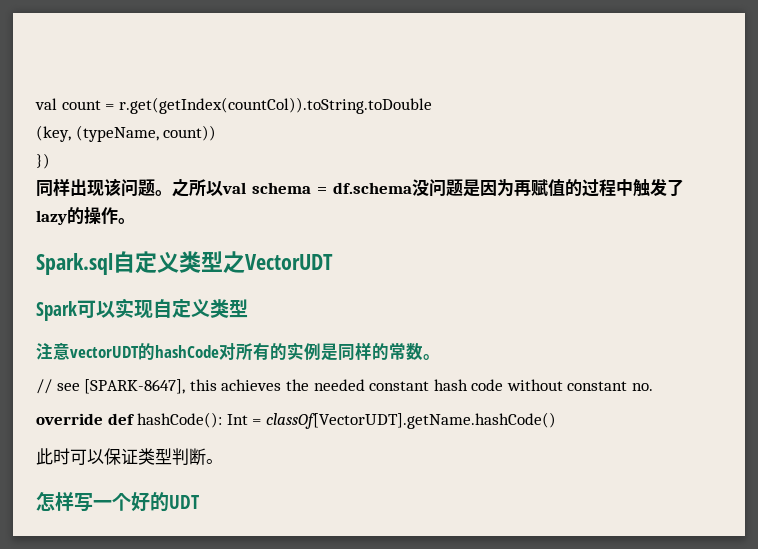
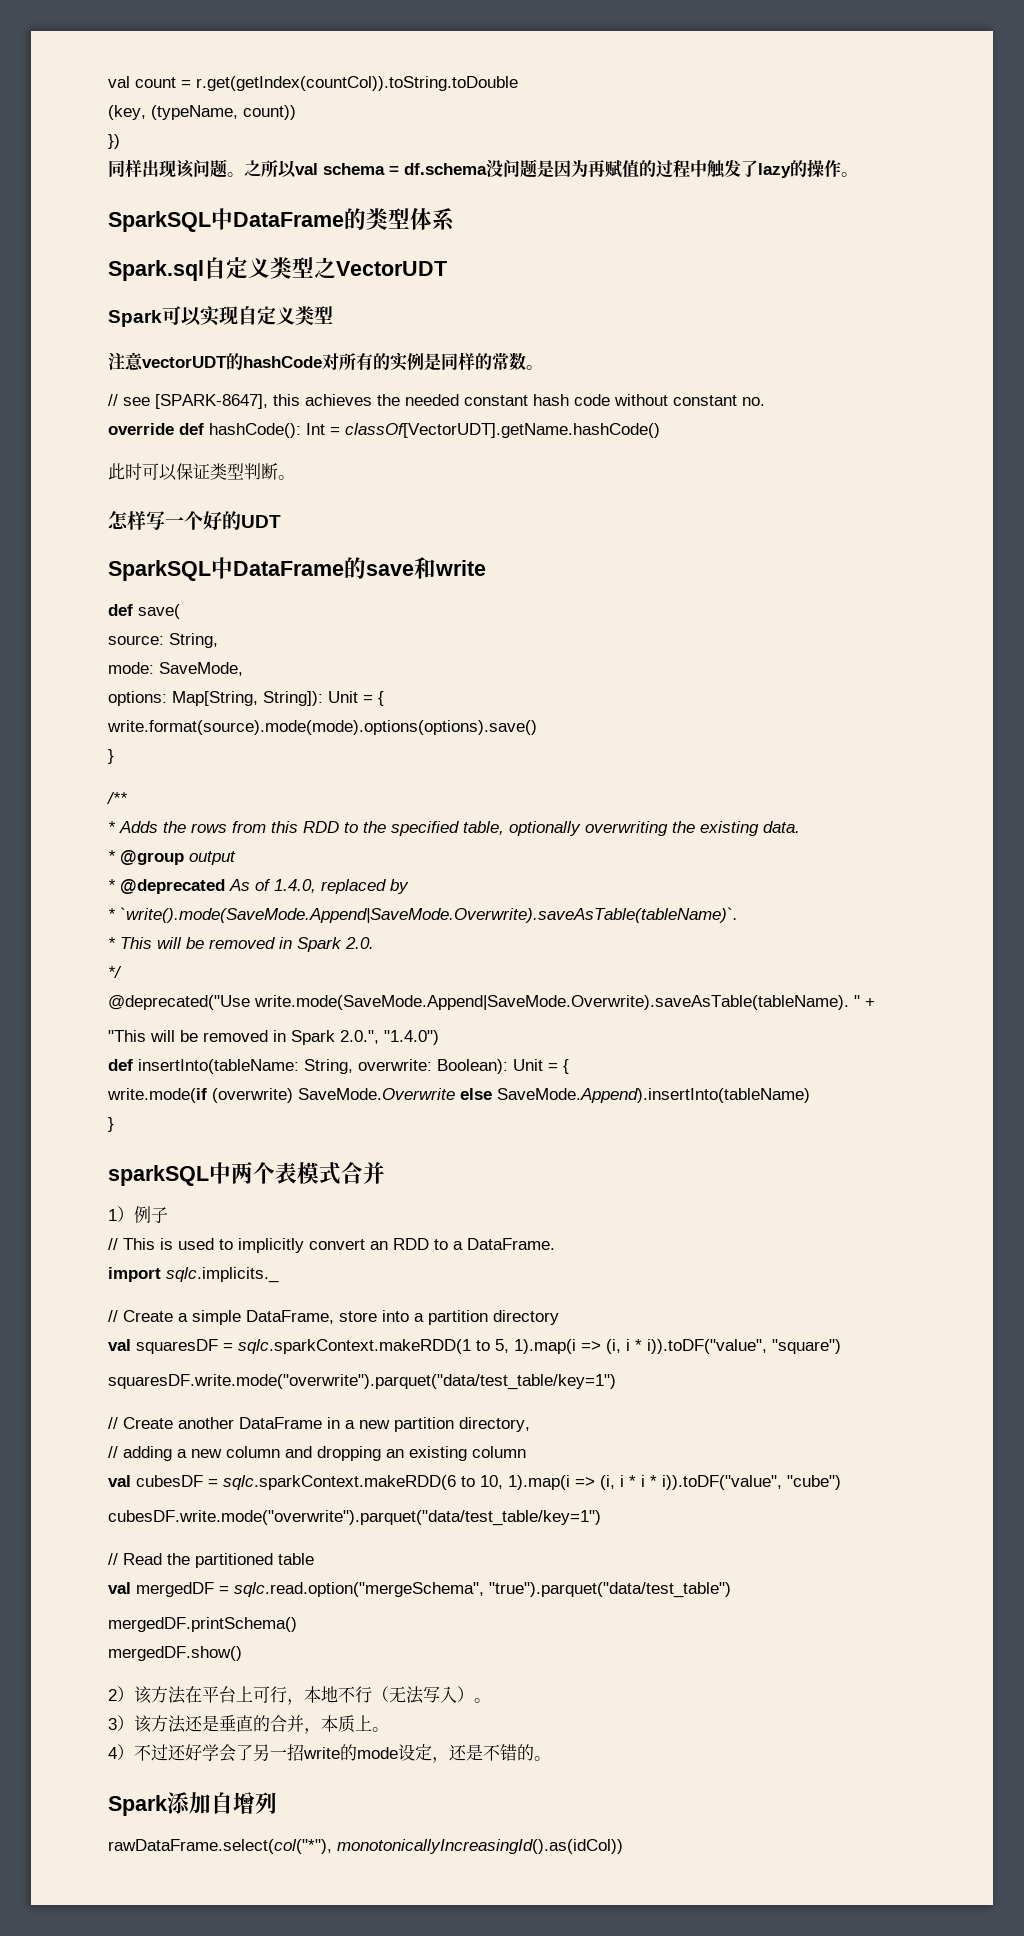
(135, 221) none -> [108,208,454,232] // SparkSQL中DataFrame的类型体系
(199, 502) none -> [108,557,486,581] [108,604,180,619] [108,633,218,648] [108,662,243,676] [108,691,384,706] [107,720,537,735] [108,749,114,764] [107,792,128,804] [108,821,800,836] [108,850,236,865] [108,879,409,894] [108,907,738,923] [108,937,374,952] [108,966,122,978] [108,995,875,1010] [108,1030,439,1045] [108,1059,569,1074] [107,1088,810,1103] [108,1117,114,1132] [108,1162,385,1186] [108,1206,168,1223] [108,1238,555,1253] [108,1267,279,1283] [108,1310,559,1325] [108,1339,841,1354] [108,1374,616,1390] [108,1417,530,1432] [108,1446,526,1461] [108,1475,841,1490] [108,1510,601,1526] [108,1553,314,1568] [108,1582,731,1598] [108,1617,297,1632] [108,1646,242,1661] [108,1686,491,1705] [108,1715,389,1734] [108,1744,551,1763] [108,1792,277,1816] [108,1839,623,1854] // SparkSQL中DataFrame的save和write // def save( // source: String, // mode: SaveMode, // options: Map[String, String]): Unit = { // write.format(source).mode(mode).options(options).save() // } // /** // * Adds the rows from this RDD to the specified table, optionally overwriting the existing data. // * @group output // * @deprecated As of 1.4.0, replaced by // * `write().mode(SaveMode.Append|SaveMode.Overwrite).saveAsTable(tableName)`. // * This will be removed in Spark 2.0. // */ // @deprecated("Use write.mode(SaveMode.Append|SaveMode.Overwrite).saveAsTable(tableName). " + // "This will be removed in Spark 2.0.", "1.4.0") // def insertInto(tableName: String, overwrite: Boolean): Unit = { // write.mode(if (overwrite) SaveMode.Overwrite else SaveMode.Append).insertInto(tableName) // } // sparkSQL中两个表模式合并 // 1）例子 // // This is used to implicitly convert an RDD to a DataFrame. // import sqlc.implicits._ // // Create a simple DataFrame, store into a partition directory // val squaresDF = sqlc.sparkContext.makeRDD(1 to 5, 1).map(i => (i, i * i)).toDF("value", "square") // squaresDF.write.mode("overwrite").parquet("data/test_table/key=1") // // Create another DataFrame in a new partition directory, // // adding a new column and dropping an existing column // val cubesDF = sqlc.sparkContext.makeRDD(6 to 10, 1).map(i => (i, i * i * i)).toDF("value", "cube") // cubesDF.write.mode("overwrite").parquet("data/test_table/key=1") // // Read the partitioned table // val mergedDF = sqlc.read.option("mergeSchema", "true").parquet("data/test_table") // mergedDF.printSchema() // mergedDF.show() // 2）该方法在平台上可行，本地不行（无法写入）。 // 3）该方法还是垂直的合并，本质上。 // 4）不过还好学会了另一招write的mode设定，还是不错的。 // Spark添加自增列 // rawDataFrame.select(col("*"), monotonicallyIncreasingId().as(idCol))

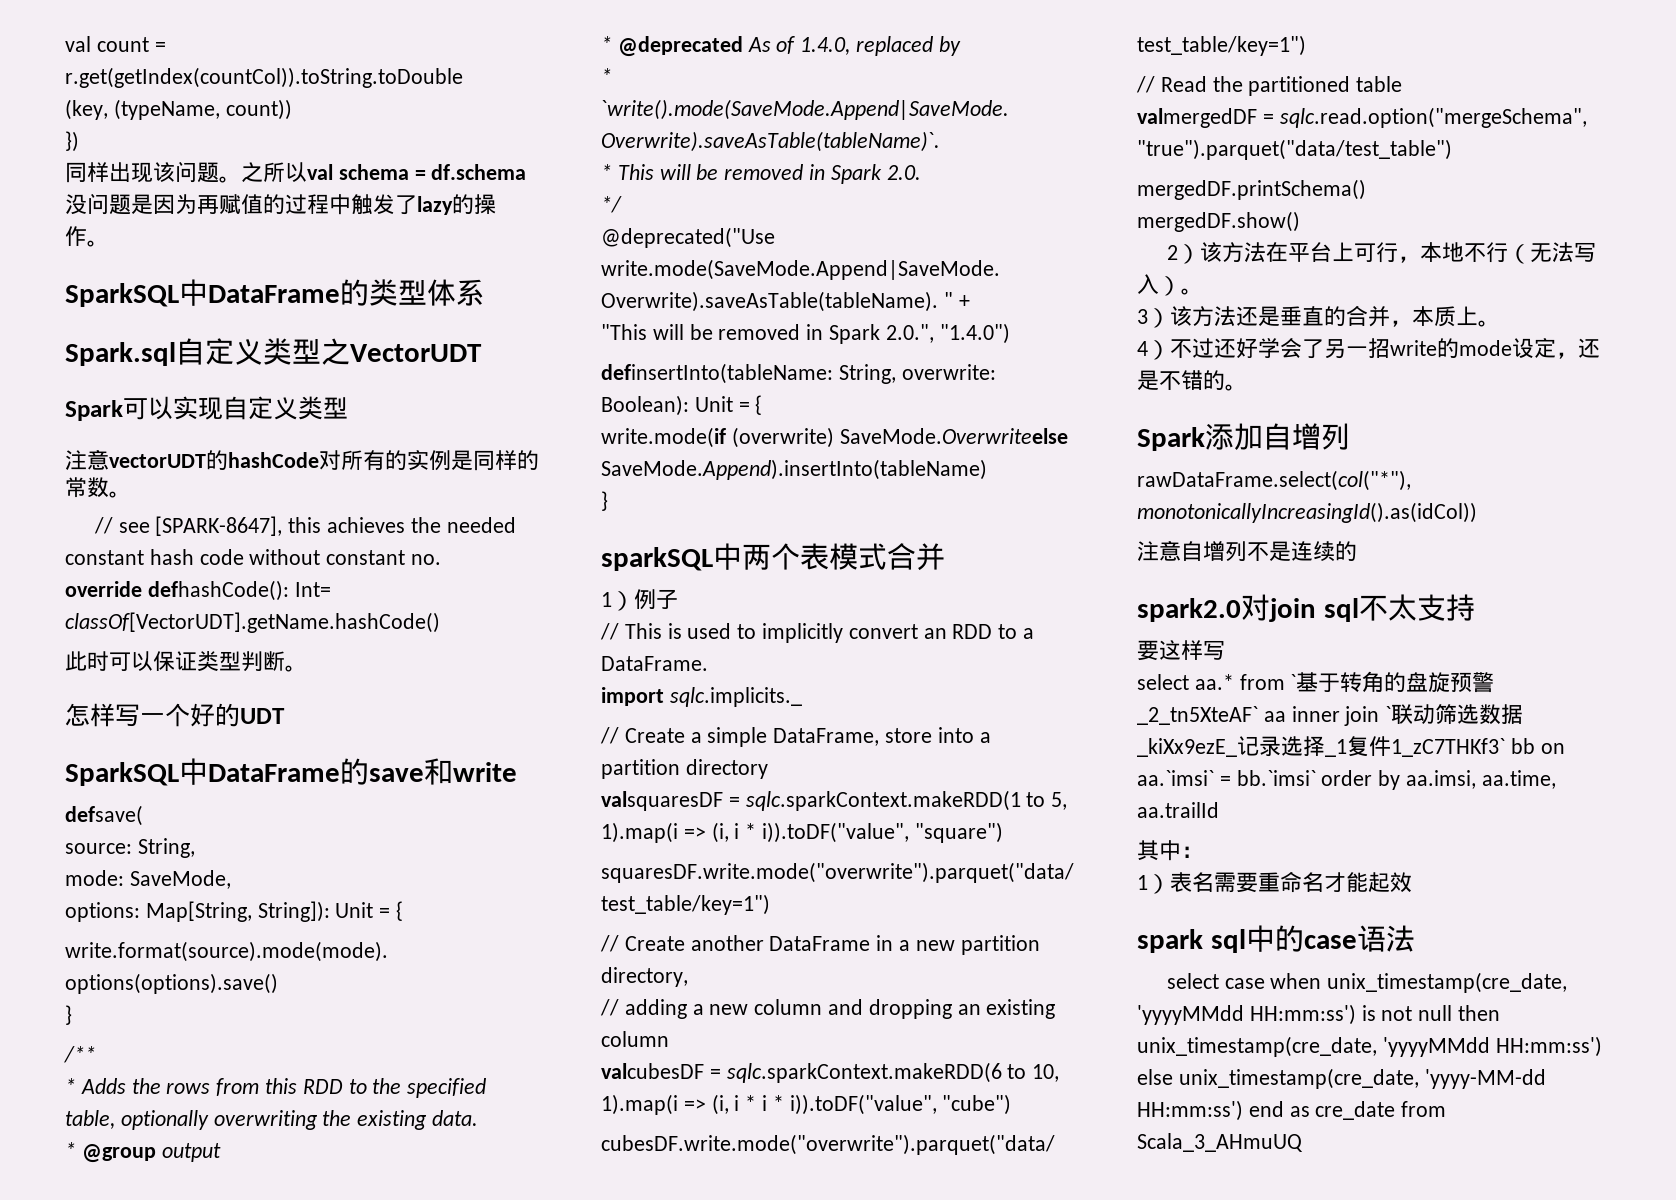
[179,423,340,438] def hashCode(): Int = -> [147,580,331,601] defhashCode(): Int=
[108,604,180,619] def save( -> [65,805,143,826] defsave(
[108,1059,299,1074] def insertInto(tableName: -> [601,363,833,384] definsertInto(tableName:
[298,1088,492,1100] SaveMode.Overwrite else -> [839,428,1068,444] SaveMode.Overwriteelse
[108,1339,218,1354] val squaresDF -> [601,791,723,811] valsquaresDF
[108,1475,203,1487] val cubesDF -> [601,1063,704,1079] valcubesDF
[108,1582,214,1597] val mergedDF -> [1137,108,1257,128] valmergedDF
(623, 1846) none -> [1137,540,1357,562] [1137,594,1475,622] [1137,640,1225,661] [1137,671,1495,693] [1137,704,1524,726] [1137,736,1565,757] [1137,770,1556,790] [1137,802,1219,818] [1137,840,1203,861] [1137,871,1412,894] [1137,925,1415,953] [1166,972,1568,993] [1137,1004,1501,1025] [1137,1036,1602,1057] [1137,1068,1546,1089] [1137,1100,1447,1121] [1137,1133,1303,1152] // 注意自增列不是连续的 // spark2.0对join sql不太支持 // 要这样写 // select aa.* from `基于转角的盘旋预警_2_tn5XteAF` aa inner join `联动筛选数据_kiXx9ezE_记录选择_1复件1_zC7THKf3` bb on aa.`imsi` = bb.`imsi` order by aa.imsi, aa.time, aa.trailId // 其中： // 1）表名需要重命名才能起效 // spark sql中的case语法 // select case when unix_timestamp(cre_date, 'yyyyMMdd HH:mm:ss') is not null then unix_timestamp(cre_date, 'yyyyMMdd HH:mm:ss') else unix_timestamp(cre_date, 'yyyy-MM-dd HH:mm:ss') end as cre_date from Scala_3_AHmuUQ

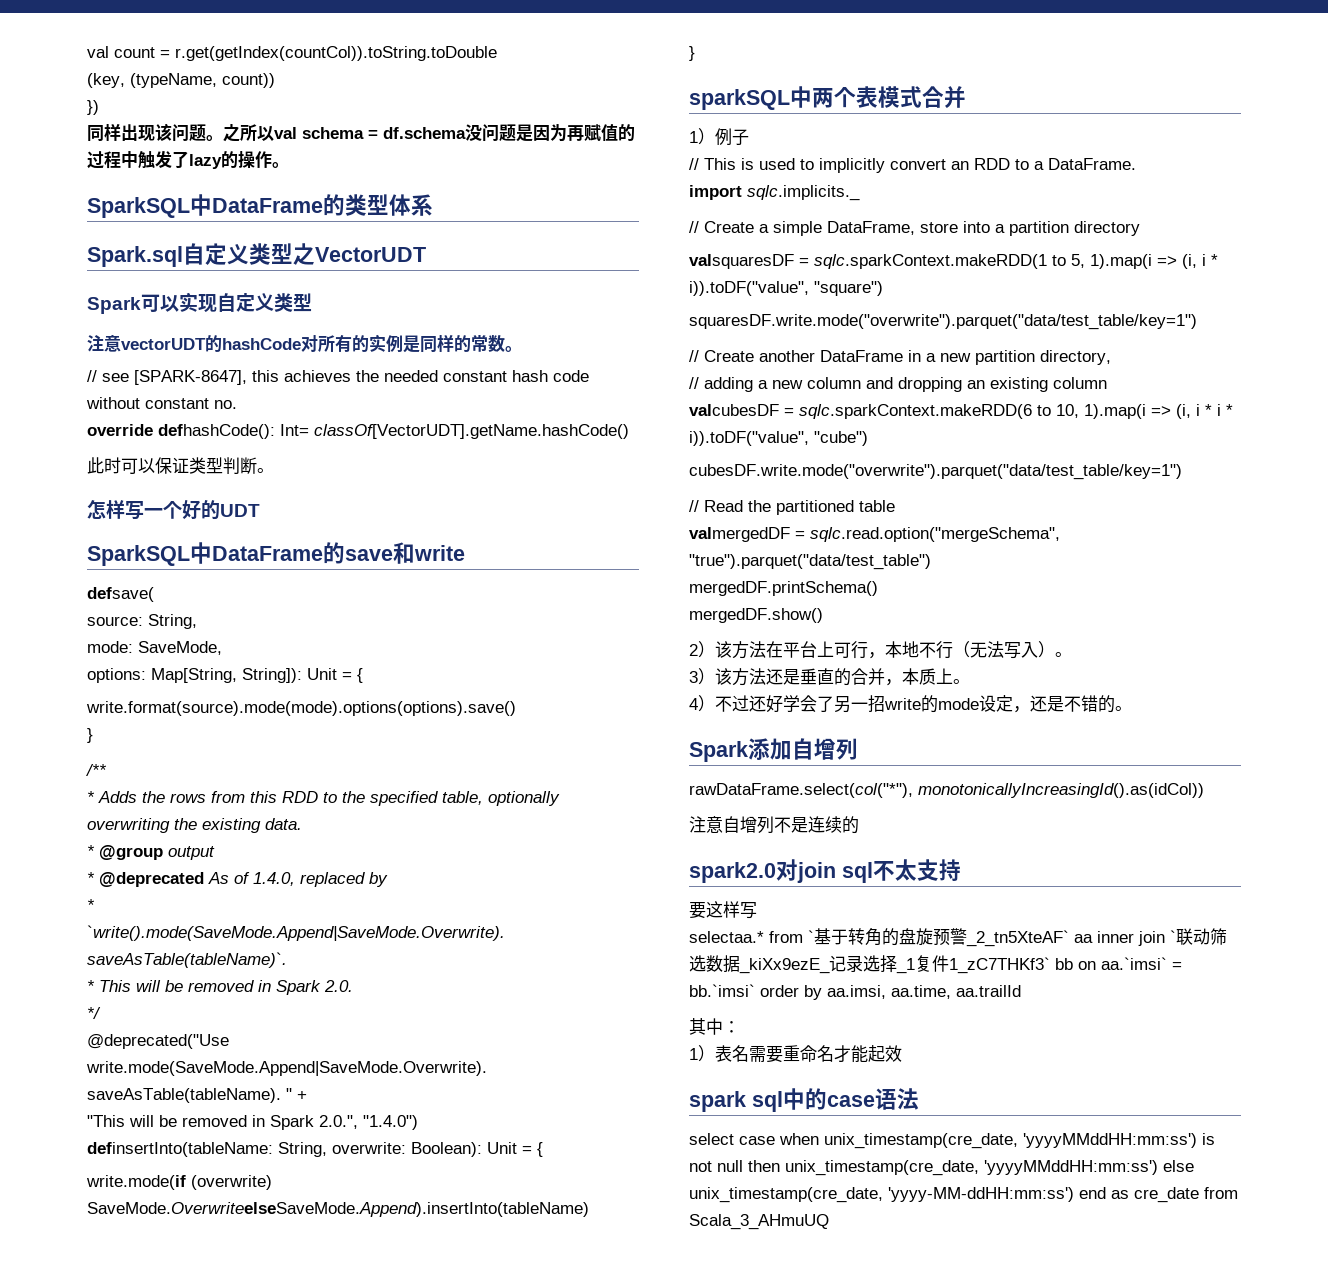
[839,428,1068,444] [601,459,987,480] SaveMode.Overwriteelse SaveMode.Append).insertInto(tableName) -> [87,1202,589,1217] SaveMode.OverwriteelseSaveMode.Append).insertInto(tableName)
[1137,674,1234,690] select aa.* -> [689,931,764,943] selectaa.*
[1137,1004,1356,1025] 'yyyyMMdd HH:mm:ss') -> [1023,1133,1197,1148] 'yyyyMMddHH:mm:ss')
[1382,1036,1602,1057] [1137,1068,1546,1089] [1137,1100,1243,1121] 'yyyyMMdd HH:mm:ss') else unix_timestamp(cre_date, 'yyyy-MM-dd HH:mm:ss') -> [984,1160,1194,1175] [689,1187,1074,1203] 'yyyyMMddHH:mm:ss') else unix_timestamp(cre_date, 'yyyy-MM-ddHH:mm:ss')

